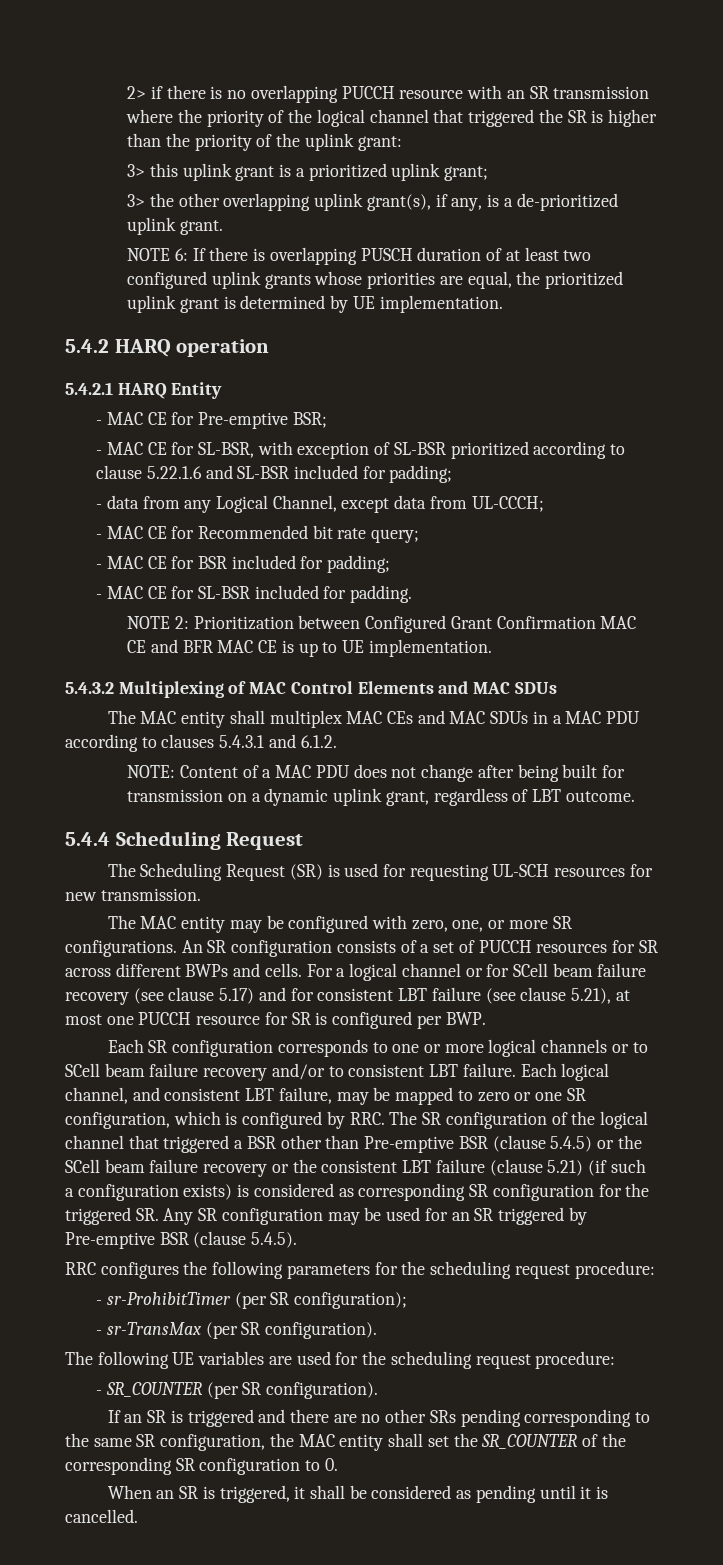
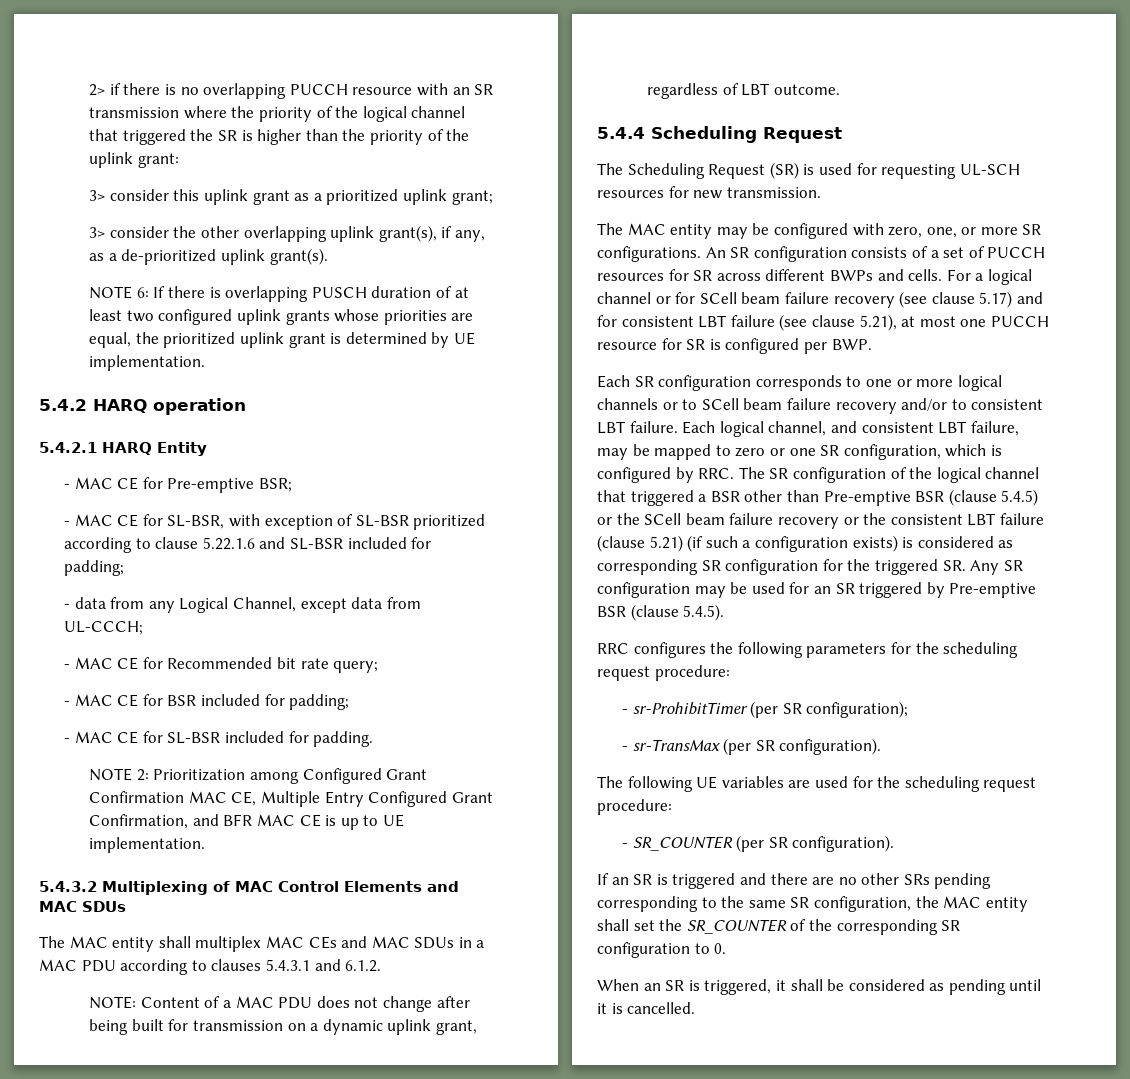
(146, 170) none -> [109,189,169,201] consider
[279,164,292,177] is -> [294,193,310,201] as
(146, 200) none -> [109,226,169,238] consider
[487,194,500,207] is -> [89,253,105,261] as
[180,220,224,235] grant. -> [269,248,328,265] grant(s).
[298,615,361,629] between -> [250,771,300,784] among
[127,640,147,653] CE -> [231,791,493,807] [89,814,189,829] CE, Multiple Entry Configured Grant Confirmation,

